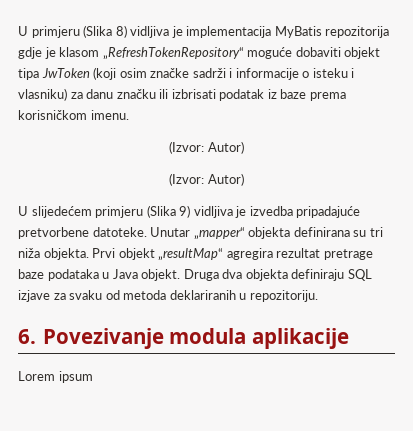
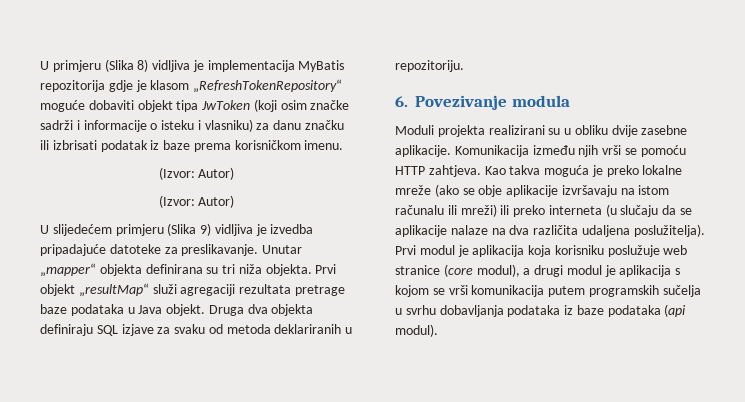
[18,227,147,239] pretvorbene datoteke. -> [109,244,259,256] datoteke za preslikavanje.
[226,248,321,260] agregira rezultat -> [152,284,292,296] služi agregaciji rezultata
[251,328,349,349] [18,371,93,383] aplikacije // Lorem ipsum -> [395,125,688,137] [395,145,686,157] [395,165,683,177] [395,184,670,197] [395,204,693,217] [395,224,705,237] [395,245,688,257] [395,264,681,277] [395,285,701,297] [395,304,687,317] [395,324,438,337] // Moduli projekta realizirani su u obliku dvije zasebne aplikacije. Komunikacija između njih vrši se pomoću HTTP zahtjeva. Kao takva moguća je preko lokalne mreže (ako se obje aplikacije izvršavaju na istom računalu ili mreži) ili preko interneta (u slučaju da se aplikacije nalaze na dva različita udaljena poslužitelja). Prvi modul je aplikacija koja korisniku poslužuje web stranice (core modul), a drugi modul je aplikacija s kojom se vrši komunikacija putem programskih sučelja u svrhu dobavljanja podataka iz baze podataka (api modul).

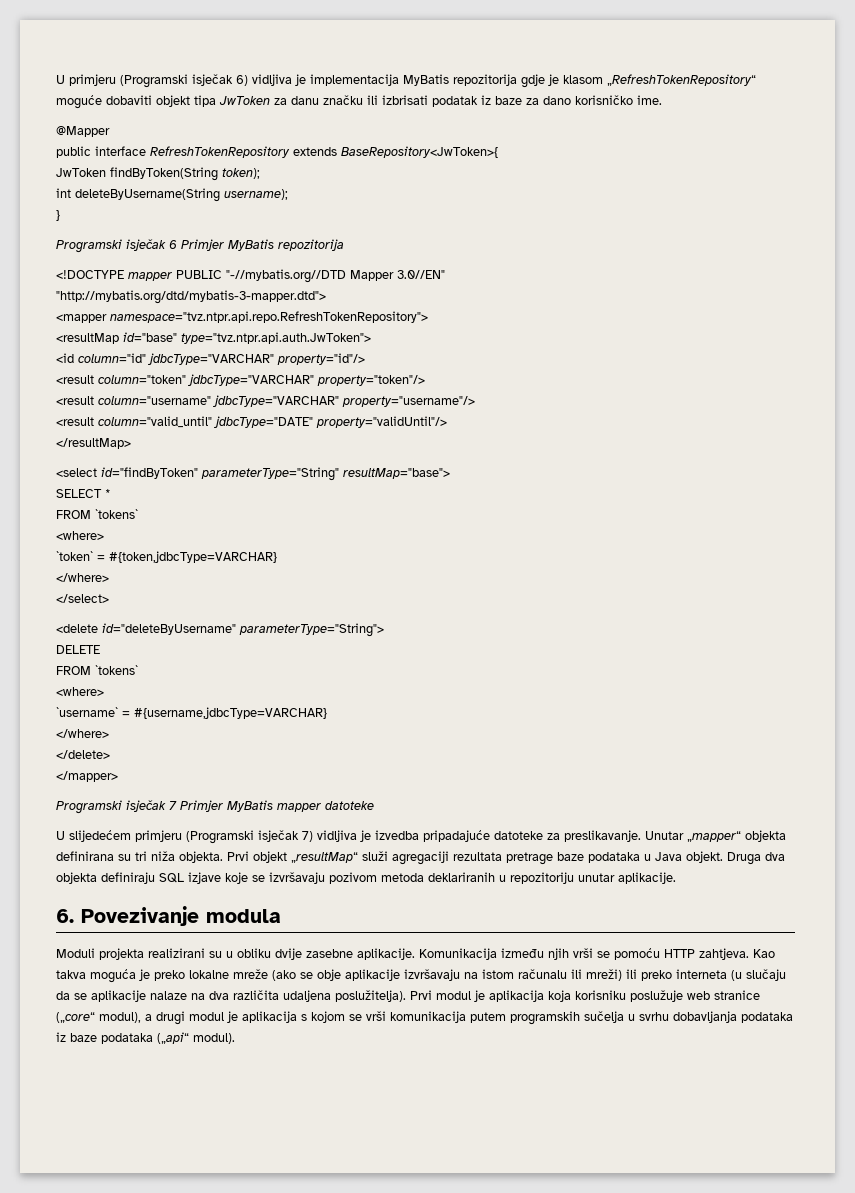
[104,59,149,72] (Slika 8) -> [120,74,248,88] (Programski isječak 6)
[253,99,350,112] [40,119,253,132] (koji osim značke sadrži i informacije o isteku i vlasniku) -> (270, 100) none
[193,140,344,152] [158,167,235,180] [158,195,235,208] prema korisničkom imenu. // (Izvor: Autor) // (Izvor: Autor) -> [526,95,662,105] [56,126,110,137] [56,146,498,158] [56,167,260,181] [56,188,288,202] [56,210,60,221] [56,239,344,253] [56,269,445,283] [56,290,326,304] [56,311,428,323] [56,332,371,344] [56,353,365,365] [56,374,425,386] [56,395,475,407] [56,416,447,428] [56,438,131,449] [56,467,450,481] [56,489,111,498] [56,509,138,519] [56,531,104,540] [56,551,277,563] [56,573,109,582] [56,594,109,603] [56,623,384,637] [56,645,100,654] [56,665,138,675] [56,687,104,696] [56,707,327,719] [56,729,109,738] [56,750,110,759] [56,771,118,782] [56,800,374,814] za dano korisničko ime. // @Mapper // public interface RefreshTokenRepository extends BaseRepository<JwToken>{ // JwToken findByToken(String token); // int deleteByUsername(String username); // } // Programski isječak 6 Primjer MyBatis repozitorija // <!DOCTYPE mapper PUBLIC "-//mybatis.org//DTD Mapper 3.0//EN" // "http://mybatis.org/dtd/mybatis-3-mapper.dtd"> // <mapper namespace="tvz.ntpr.api.repo.RefreshTokenRepository"> // <resultMap id="base" type="tvz.ntpr.api.auth.JwToken"> // <id column="id" jdbcType="VARCHAR" property="id"/> // <result column="token" jdbcType="VARCHAR" property="token"/> // <result column="username" jdbcType="VARCHAR" property="username"/> // <result column="valid_until" jdbcType="DATE" property="validUntil"/> // </resultMap> // <select id="findByToken" parameterType="String" resultMap="base"> // SELECT * // FROM `tokens` // <where> // `token` = #{token,jdbcType=VARCHAR} // </where> // </select> // <delete id="deleteByUsername" parameterType="String"> // DELETE // FROM `tokens` // <where> // `username` = #{username,jdbcType=VARCHAR} // </where> // </delete> // </mapper> // Programski isječak 7 Primjer MyBatis mapper datoteke
[167,223,212,236] (Slika 9) -> [186,830,313,844] (Programski isječak 7)
[157,324,353,334] [395,60,464,72] za svaku od metoda deklariranih u repozitoriju. -> [225,872,676,884] koje se izvršavaju pozivom metoda deklariranih u repozitoriju unutar aplikacije.
[443,264,473,277] (core -> [56,1012,95,1023] („core“
[664,304,687,317] (api -> [157,1032,189,1044] („api“

